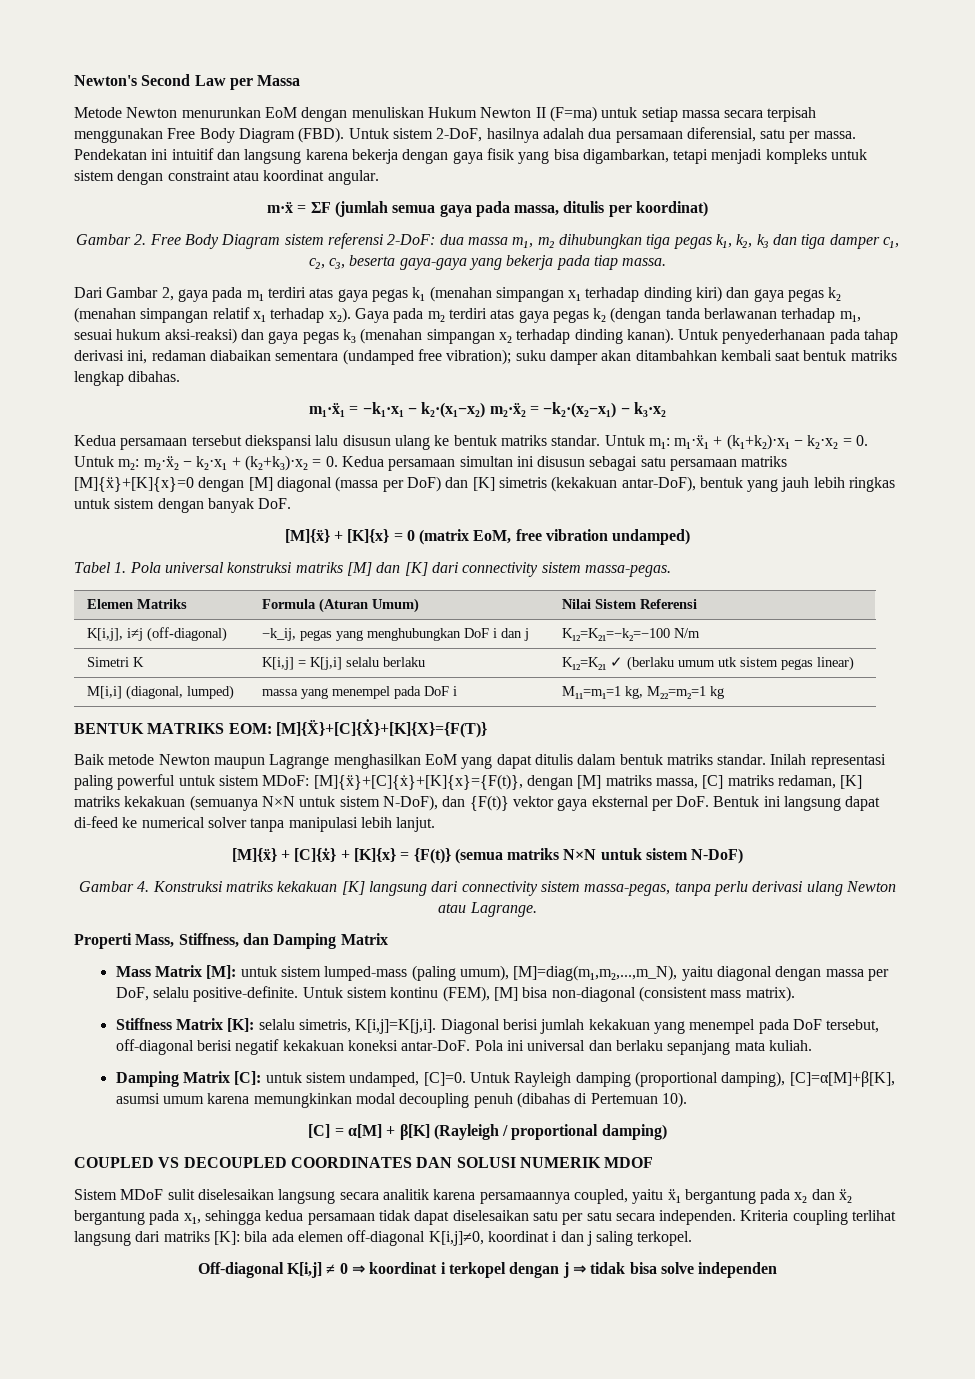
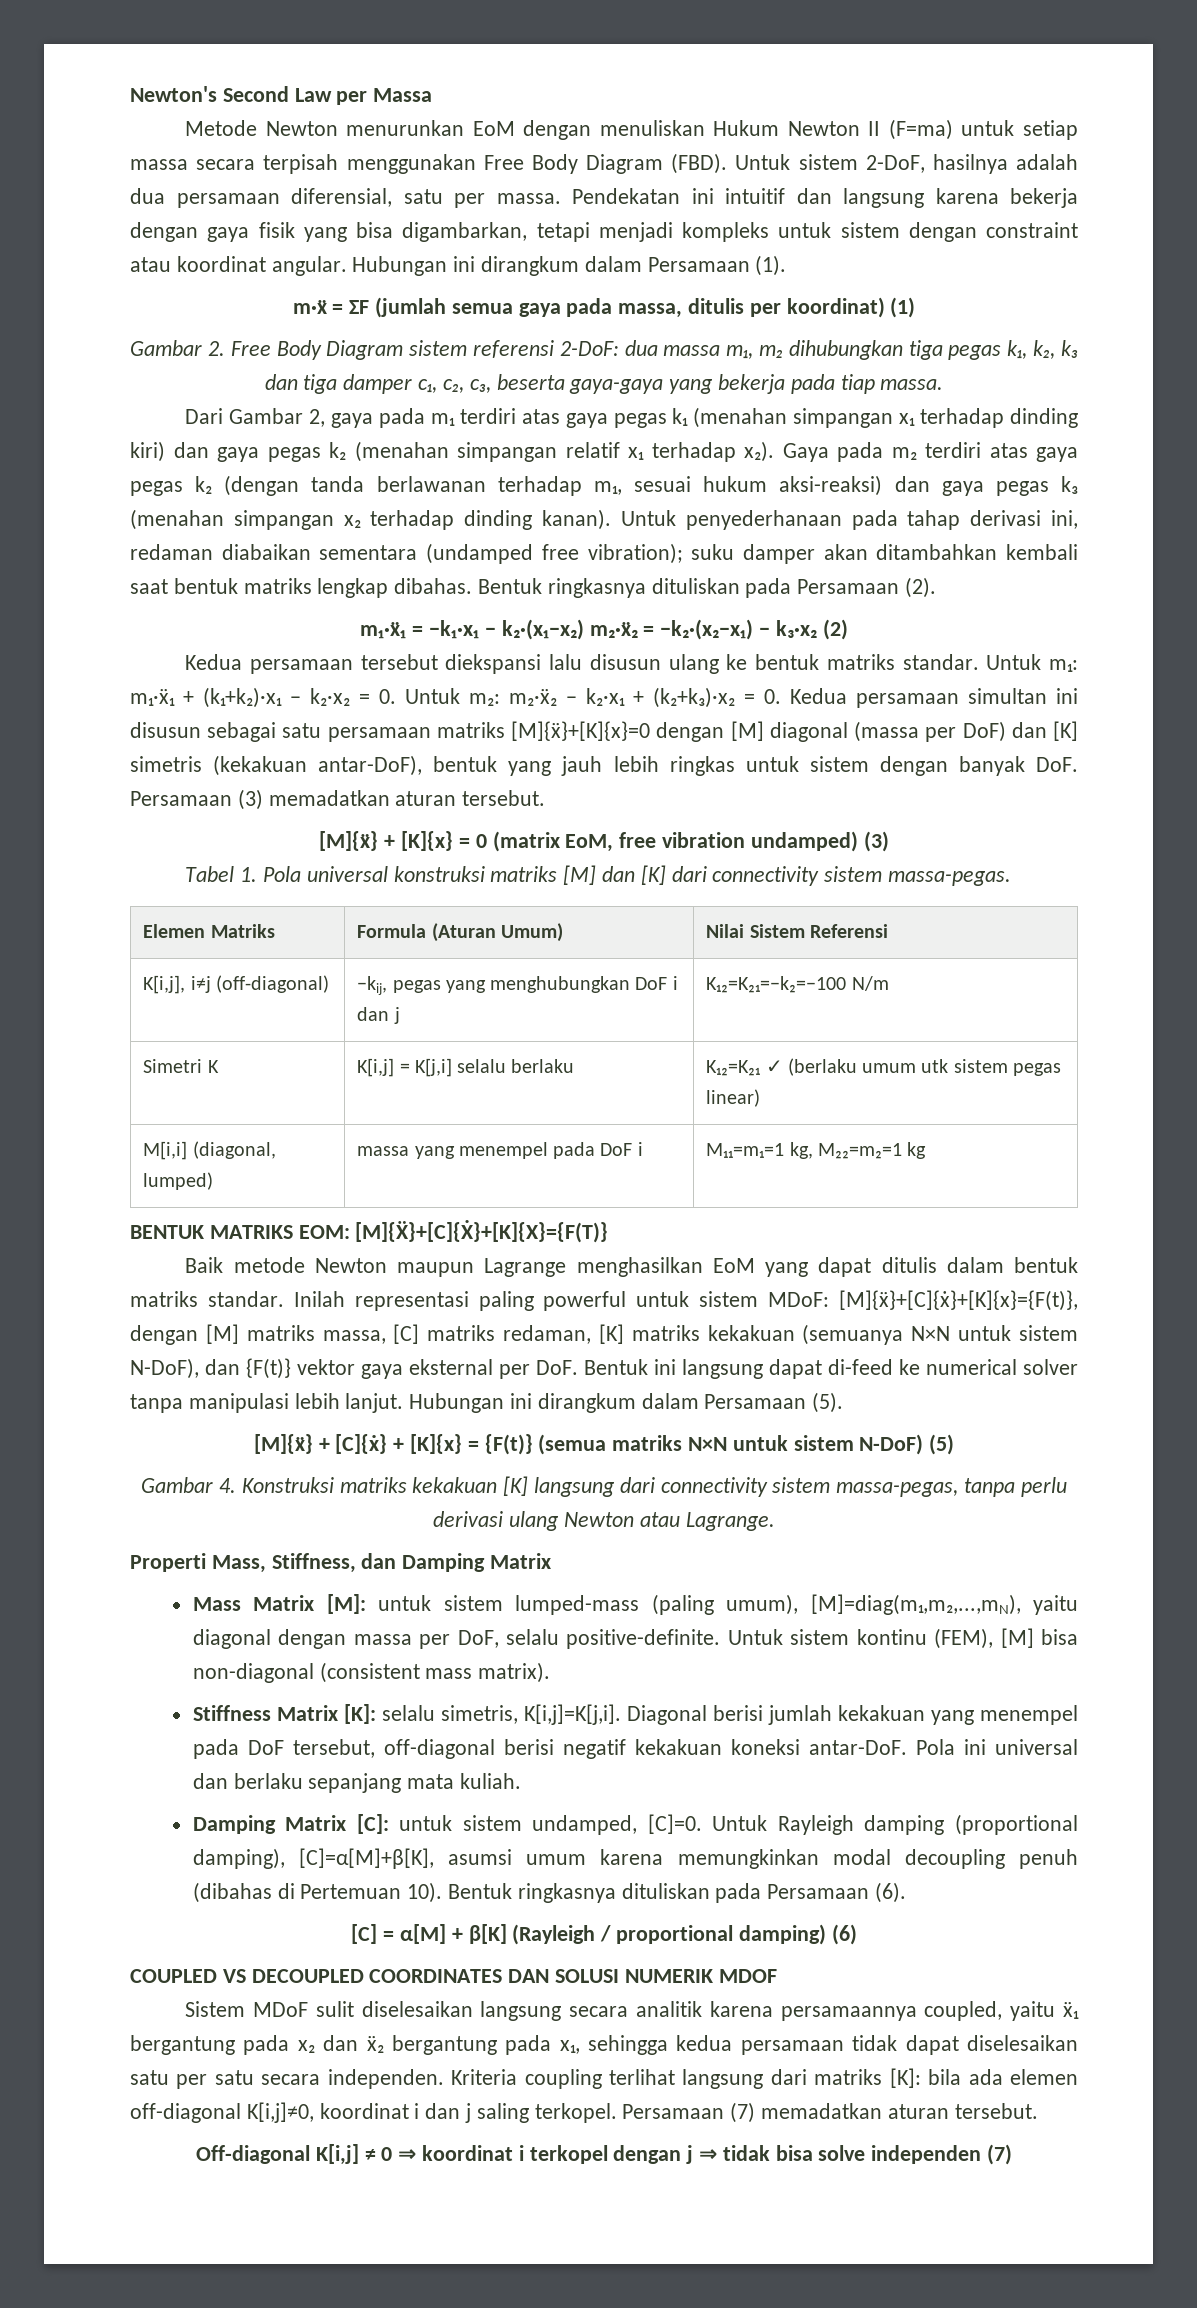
(379, 177) none -> [352,255,787,276] Hubungan ini dirangkum dalam Persamaan (1).
(709, 209) none -> [890,297,916,318] (1)
(181, 376) none -> [478,577,937,598] Bentuk ringkasnya dituliskan pada Persamaan (2).
(666, 409) none -> [822,619,848,640] (2)
(292, 503) none -> [130,789,546,810] Persamaan (3) memadatkan aturan tersebut.
(691, 537) none -> [863,831,889,852] (3)
[261,628,296,641] −k_ij, -> [357,976,388,995] −kij,
(436, 824) none -> [409,1392,844,1413] Hubungan ini dirangkum dalam Persamaan (5).
(744, 856) none -> [929,1434,955,1455] (5)
[513,965,678,981] [M]=diag(m₁,m₂,...,m_N), -> [810,1594,1021,1615] [M]=diag(m₁,m₂,...,mN),
(687, 1100) none -> [448,1882,907,1903] Bentuk ringkasnya dituliskan pada Persamaan (6).
(667, 1132) none -> [831,1924,857,1945] (6)
(693, 1238) none -> [622,2102,1038,2123] Persamaan (7) memadatkan aturan tersebut.
(778, 1270) none -> [987,2144,1013,2165] (7)

